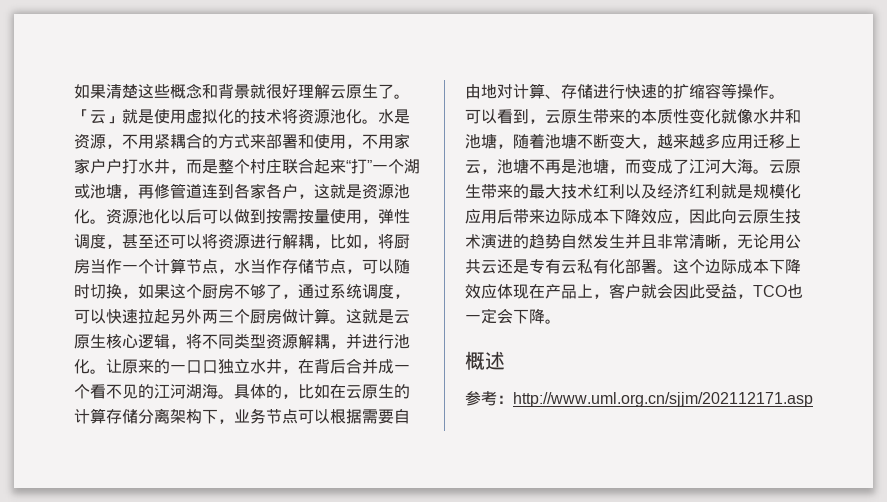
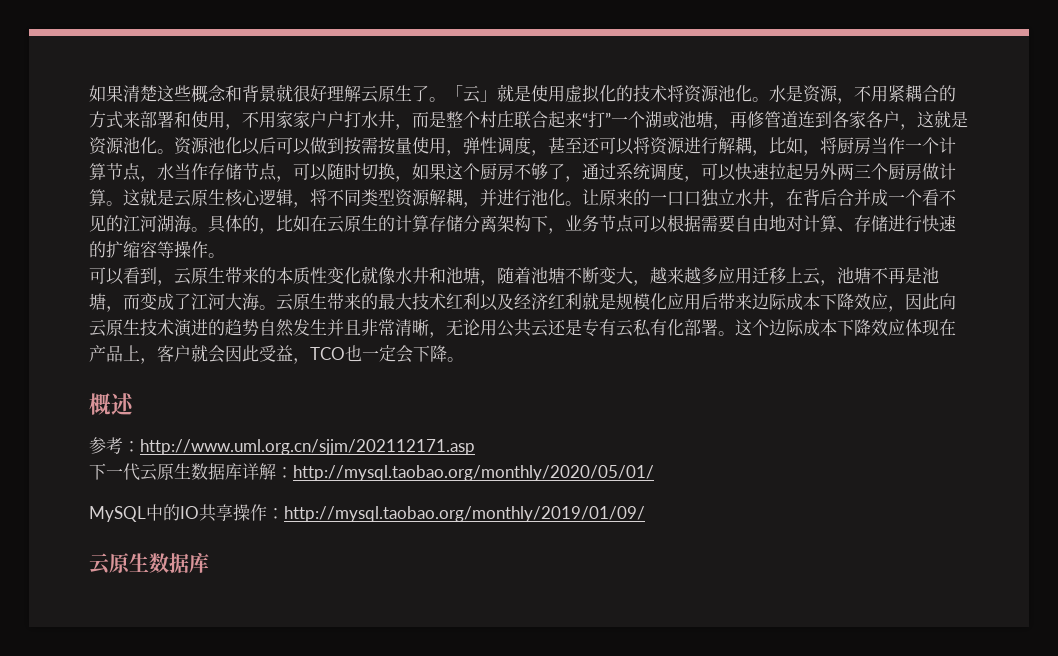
(813, 399) none -> [89,463,654,481] [89,504,645,522] [89,552,209,575] // 下一代云原生数据库详解：http://mysql.taobao.org/monthly/2020/05/01/ // MySQL中的IO共享操作：http://mysql.taobao.org/monthly/2019/01/09/ // 云原生数据库

